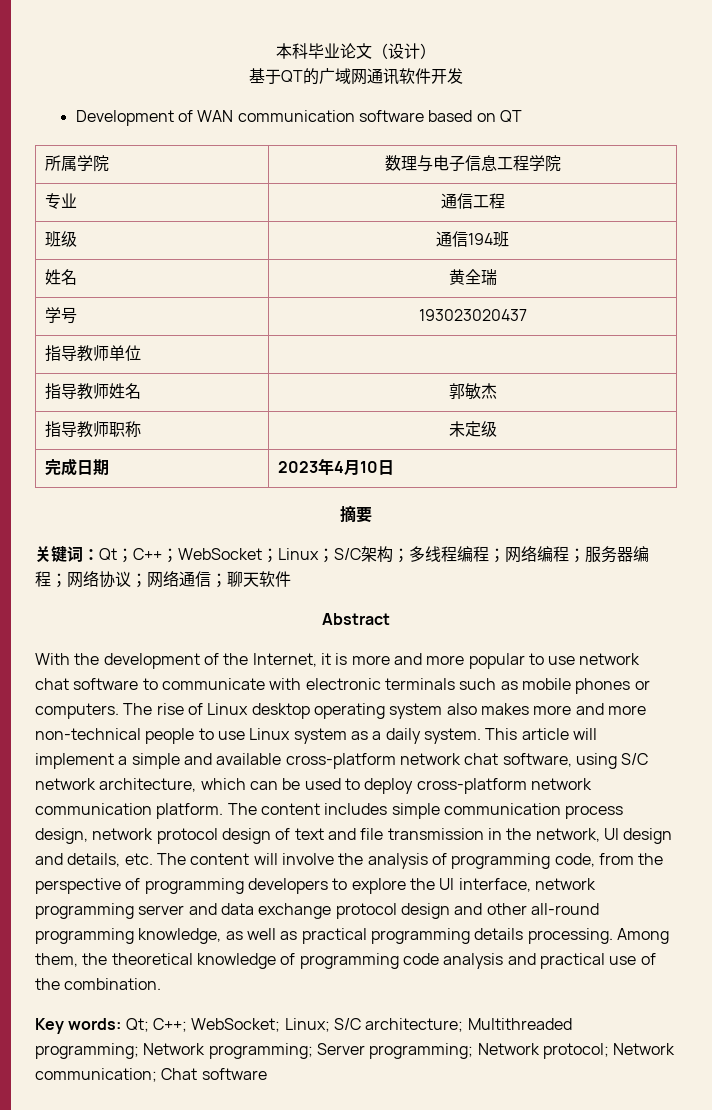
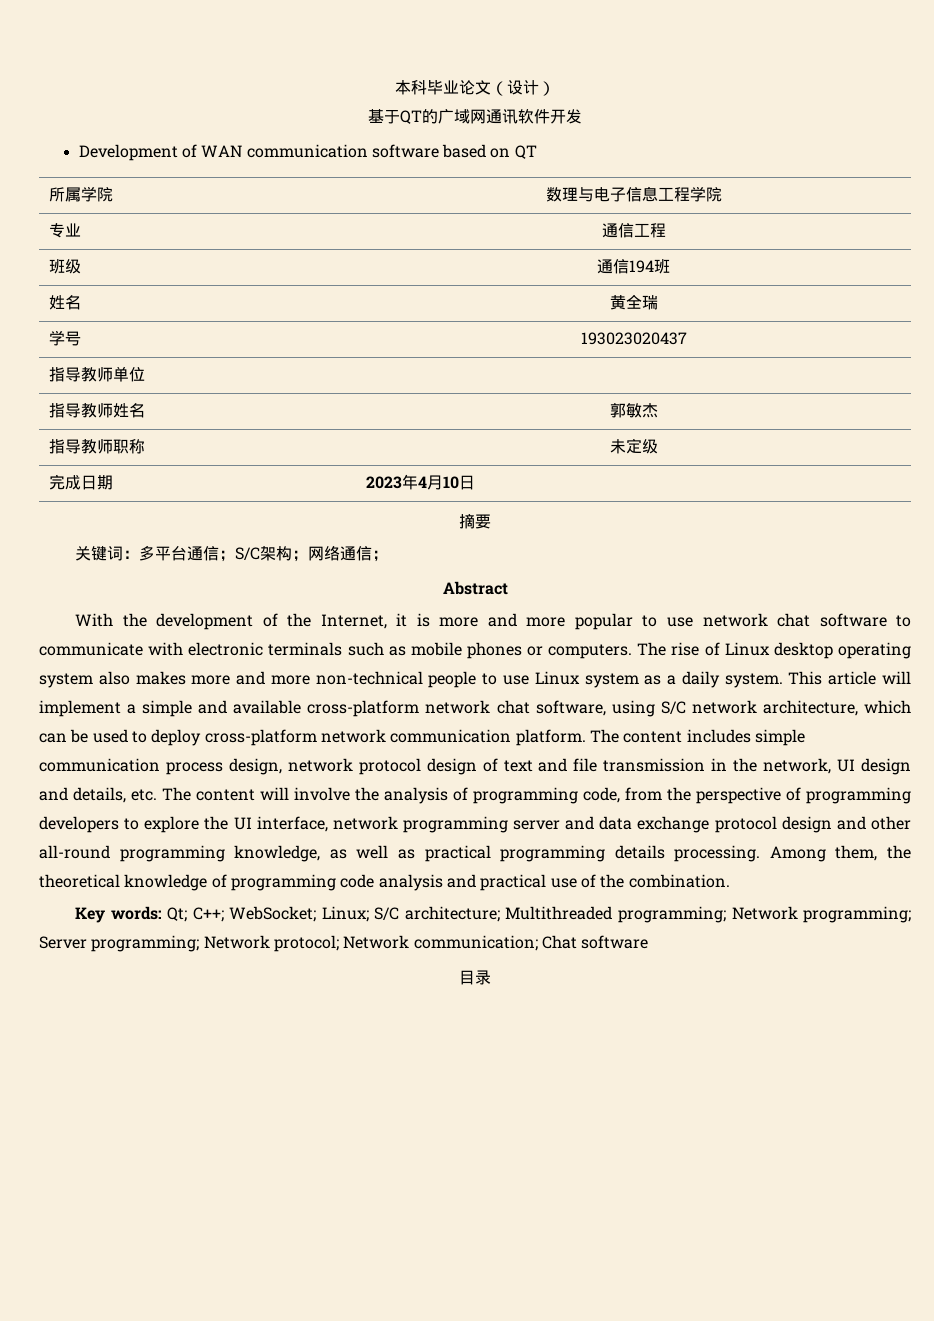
[99,545,649,563] [35,570,131,588] Qt；C++；WebSocket；Linux；S/C架构；多线程编程；网络编程；服务器编程；网络协议 -> [139,545,293,562] 多平台通信；S/C架构
[227,571,291,587] 聊天软件 -> (389, 556) none
(267, 1074) none -> [459,970,491,985] // 目录

